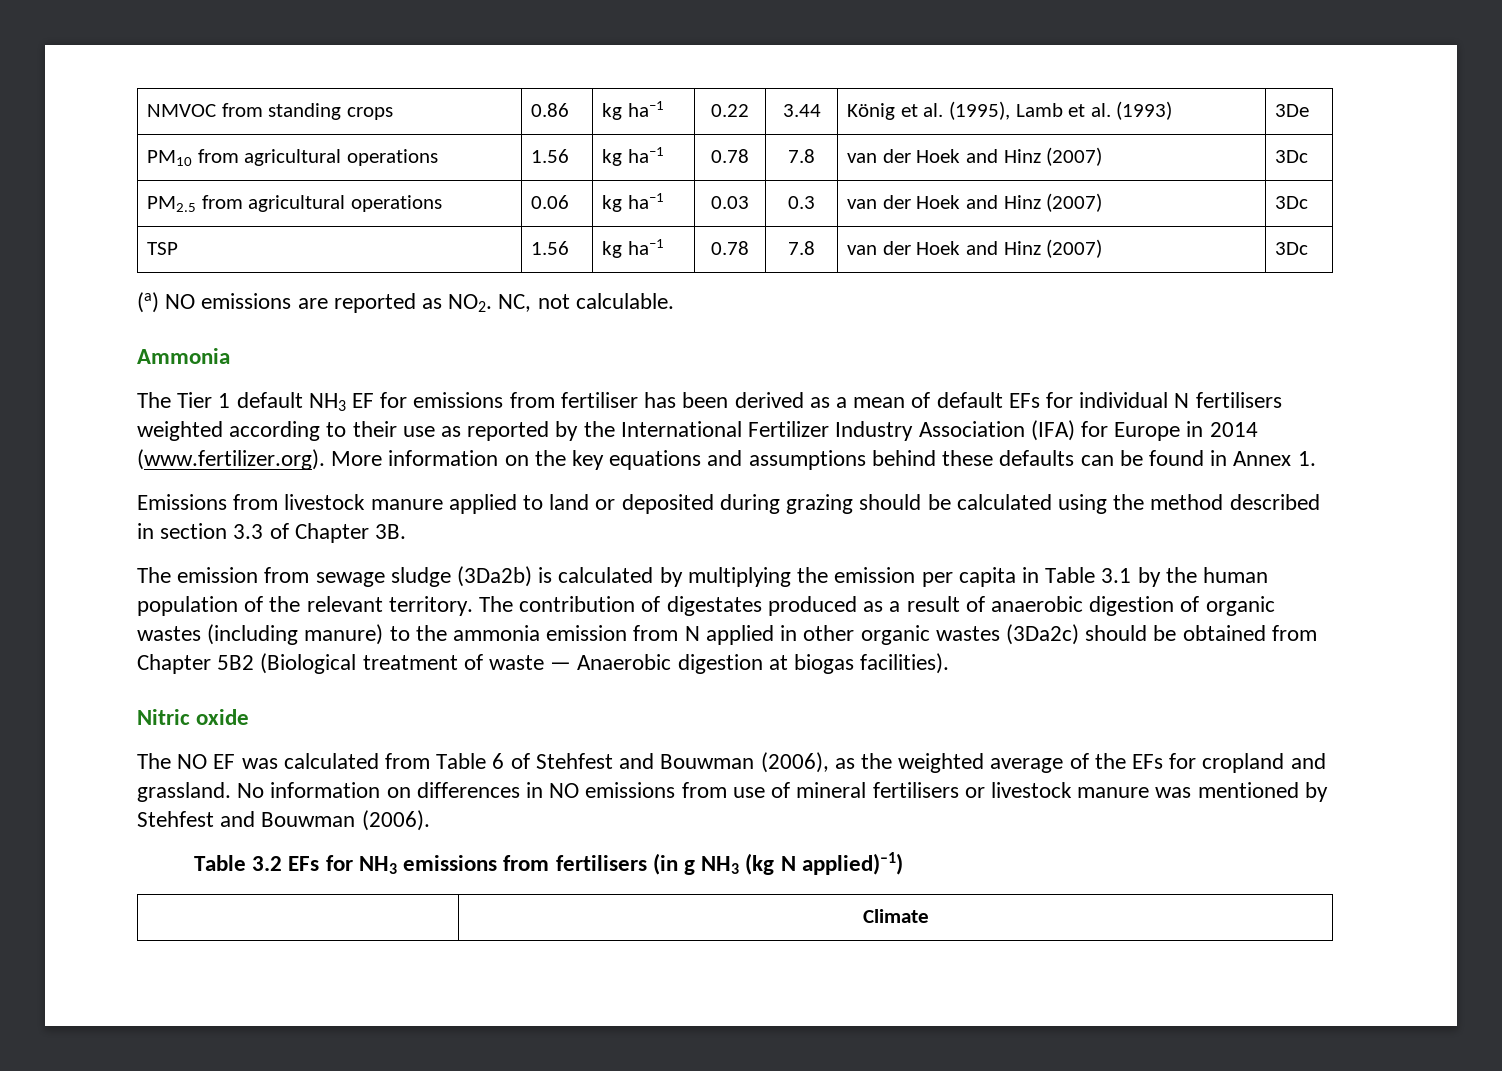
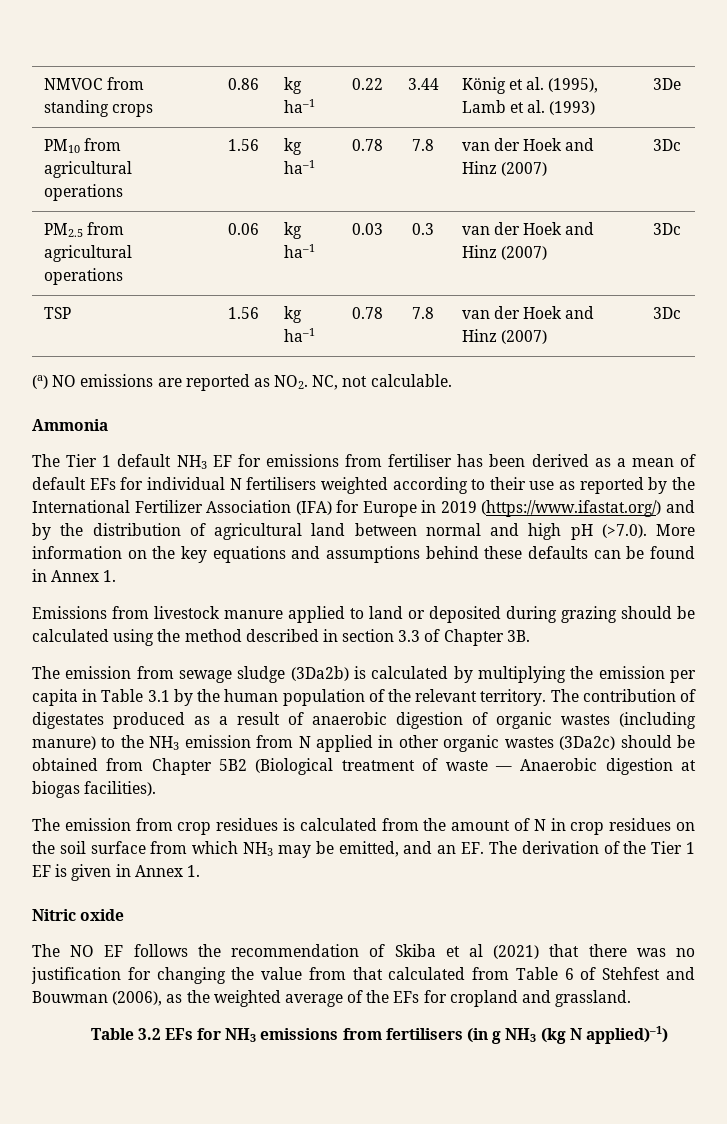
[835,421,914,441] Industry -> (203, 506) none
[1209,422,1258,437] [137,449,325,470] 2014 (www.fertilizer.org). -> [440,500,695,517] [32,523,647,540] 2019 (https://www.ifastat.org/) and by the distribution of agricultural land between normal and high pH (>7.0).
[453,625,541,641] ammonia -> [149,736,180,750] NH3
(950, 663) none -> [32,818,695,835] [32,841,696,858] [32,864,200,881] // The emission from crop residues is calculated from the amount of N in crop residues on the soil surface from which NH3 may be emitted, and an EF. The derivation of the Tier 1 EF is given in Annex 1.
[241,758,278,769] was -> [133,944,695,959] [31,967,383,984] follows the recommendation of Skiba et al (2021) that there was no justification for changing the value from that
[237,782,1328,802] [137,810,430,831] No information on differences in NO emissions from use of mineral fertilisers or livestock manure was mentioned by Stehfest and Bouwman (2006). -> (632, 998) none
[862,909,929,923] // | Climate -> (668, 1035) none

